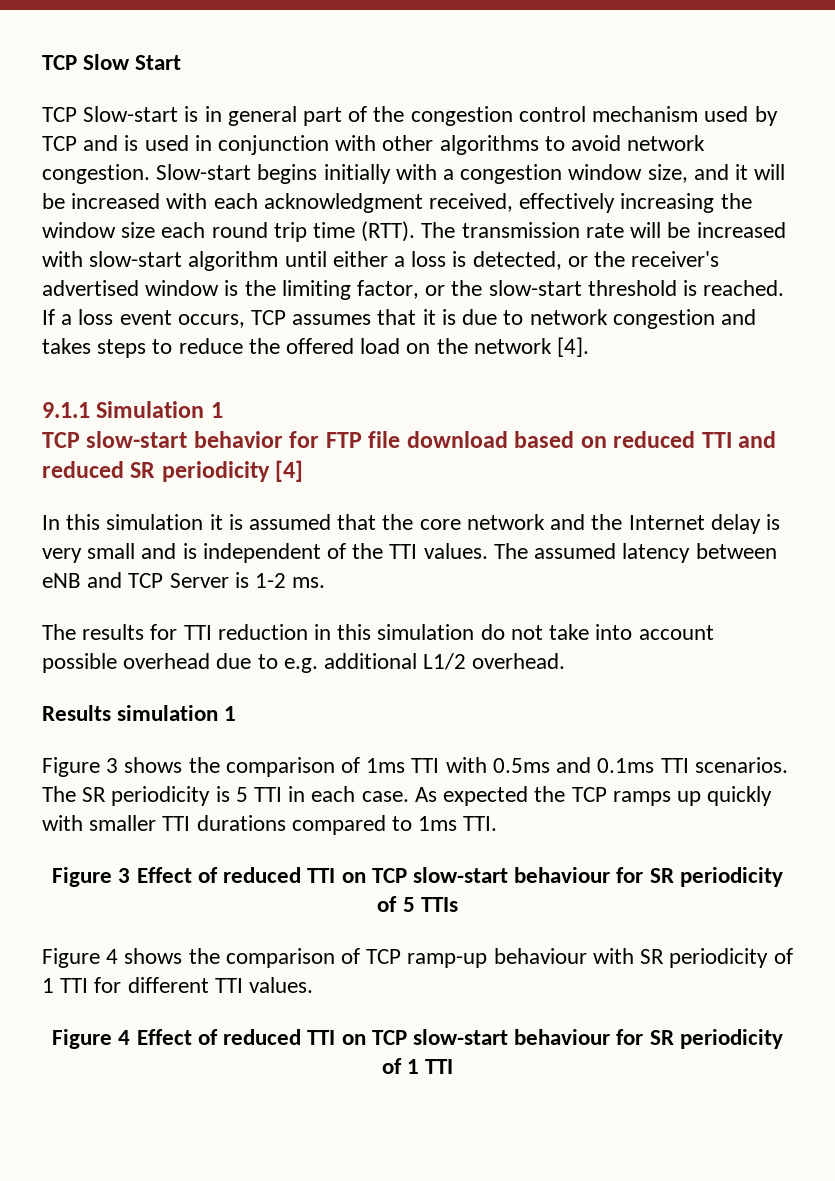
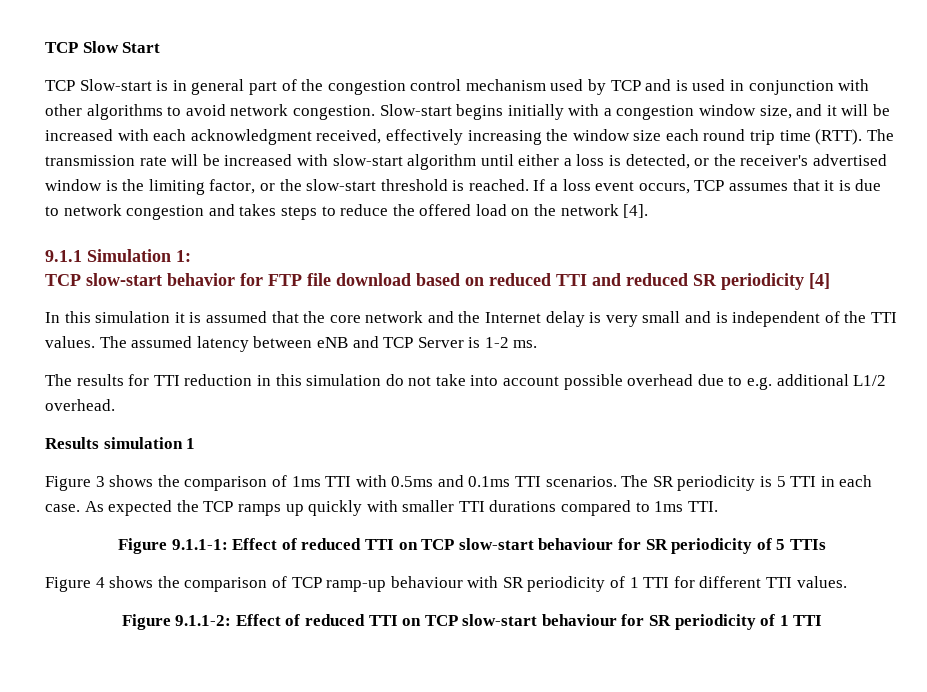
[210,402,223,418] 1 -> [176,250,191,262] 1:
[118,868,131,883] 3 -> [171,539,228,550] 9.1.1-1:
[118,1030,131,1045] 4 -> [175,615,232,626] 9.1.1-2:

